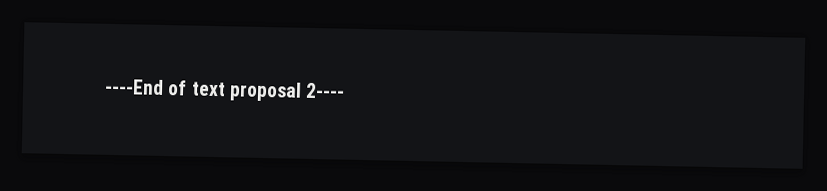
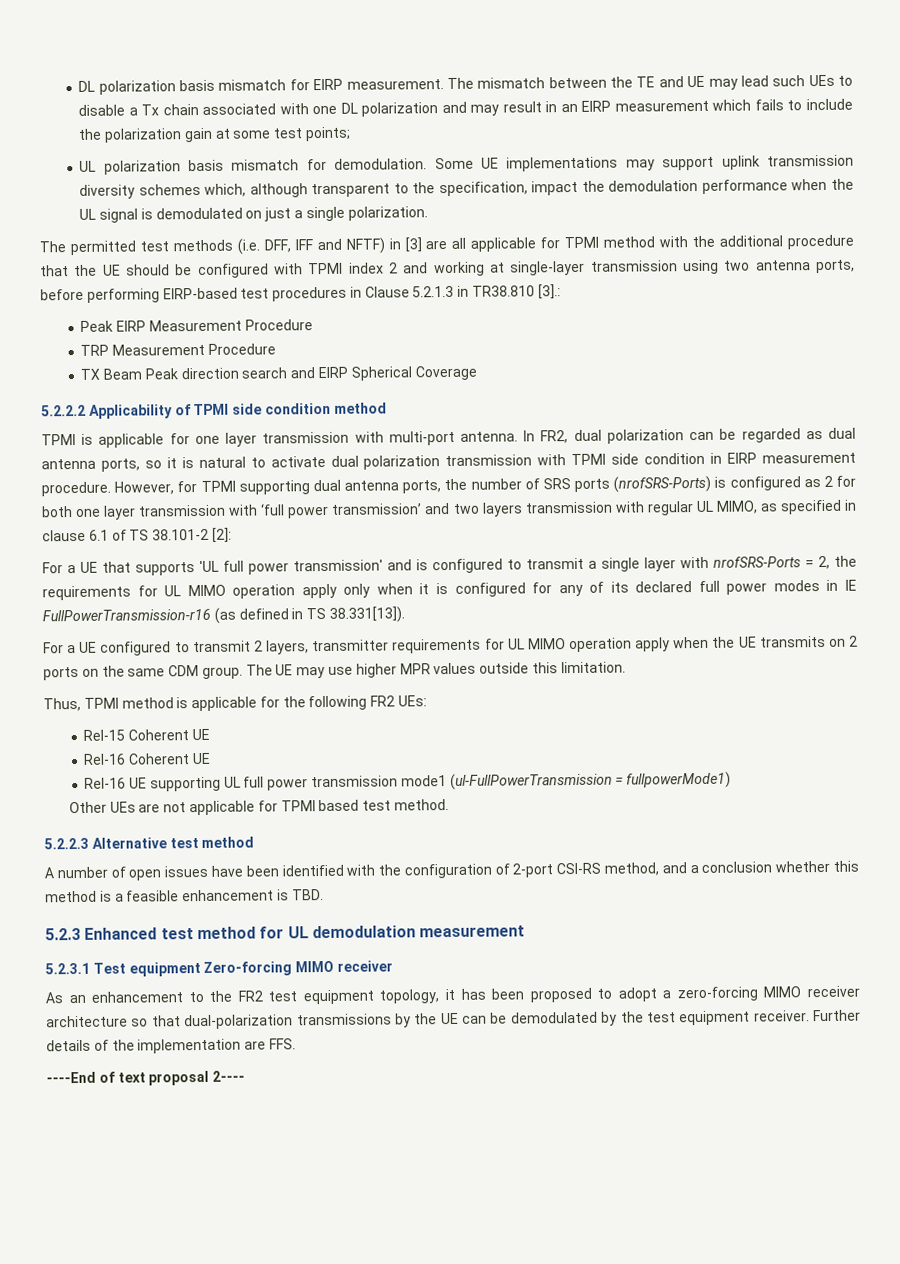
(104, 86) none -> [78,74,853,95] [78,98,853,117] [78,126,351,143] [79,154,854,175] [79,178,854,199] [79,206,428,223] [39,234,855,256] [40,259,856,279] [40,284,561,303] [80,319,313,332] [80,343,276,356] [80,365,477,381] [41,402,387,419] [41,427,856,448] [41,452,857,472] [41,475,856,497] [41,499,857,520] [42,527,232,543] [42,555,857,576] [42,579,857,601] [42,606,405,624] [43,635,858,656] [43,661,626,681] [43,695,428,712] [83,728,210,741] [83,752,211,765] [84,771,732,792] [68,799,449,816] [44,836,255,850] [44,860,859,881] [45,889,324,903] [45,925,526,941] [45,960,393,977] [45,985,860,1005] [46,1009,861,1030] [46,1038,296,1054] DL polarization basis mismatch for EIRP measurement. The mismatch between the TE and UE may lead such UEs to disable a Tx chain associated with one DL polarization and may result in an EIRP measurement which fails to include the polarization gain at some test points; // UL polarization basis mismatch for demodulation. Some UE implementations may support uplink transmission diversity schemes which, although transparent to the specification, impact the demodulation performance when the UL signal is demodulated on just a single polarization. // The permitted test methods (i.e. DFF, IFF and NFTF) in [3] are all applicable for TPMI method with the additional procedure that the UE should be configured with TPMI index 2 and working at single-layer transmission using two antenna ports, before performing EIRP-based test procedures in Clause 5.2.1.3 in TR38.810 [3].: // Peak EIRP Measurement Procedure // TRP Measurement Procedure // TX Beam Peak direction search and EIRP Spherical Coverage // 5.2.2.2 Applicability of TPMI side condition method // TPMI is applicable for one layer transmission with multi-port antenna. In FR2, dual polarization can be regarded as dual antenna ports, so it is natural to activate dual polarization transmission with TPMI side condition in EIRP measurement procedure. However, for TPMI supporting dual antenna ports, the number of SRS ports (nrofSRS-Ports) is configured as 2 for both one layer transmission with ‘full power transmission’ and two layers transmission with regular UL MIMO, as specified in clause 6.1 of TS 38.101-2 [2]: // For a UE that supports 'UL full power transmission' and is configured to transmit a single layer with nrofSRS-Ports = 2, the requirements for UL MIMO operation apply only when it is configured for any of its declared full power modes in IE FullPowerTransmission-r16 (as defined in TS 38.331[13]). // For a UE configured to transmit 2 layers, transmitter requirements for UL MIMO operation apply when the UE transmits on 2 ports on the same CDM group. The UE may use higher MPR values outside this limitation. // Thus, TPMI method is applicable for the following FR2 UEs: // Rel-15 Coherent UE // Rel-16 Coherent UE // Rel-16 UE supporting UL full power transmission mode1 (ul-FullPowerTransmission = fullpowerMode1) // Other UEs are not applicable for TPMI based test method. // 5.2.2.3 Alternative test method // A number of open issues have been identified with the configuration of 2-port CSI-RS method, and a conclusion whether this method is a feasible enhancement is TBD. // 5.2.3 Enhanced test method for UL demodulation measurement // 5.2.3.1 Test equipment Zero-forcing MIMO receiver // As an enhancement to the FR2 test equipment topology, it has been proposed to adopt a zero-forcing MIMO receiver architecture so that dual-polarization transmissions by the UE can be demodulated by the test equipment receiver. Further details of the implementation are FFS. //

